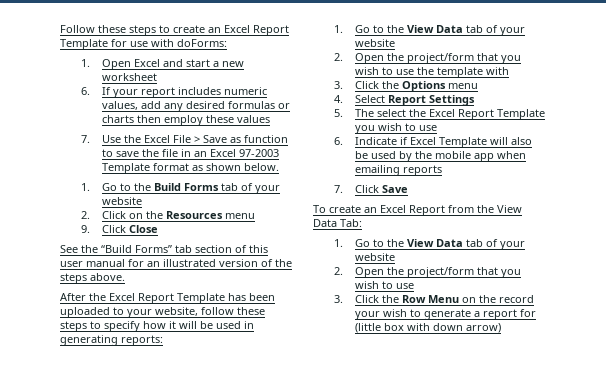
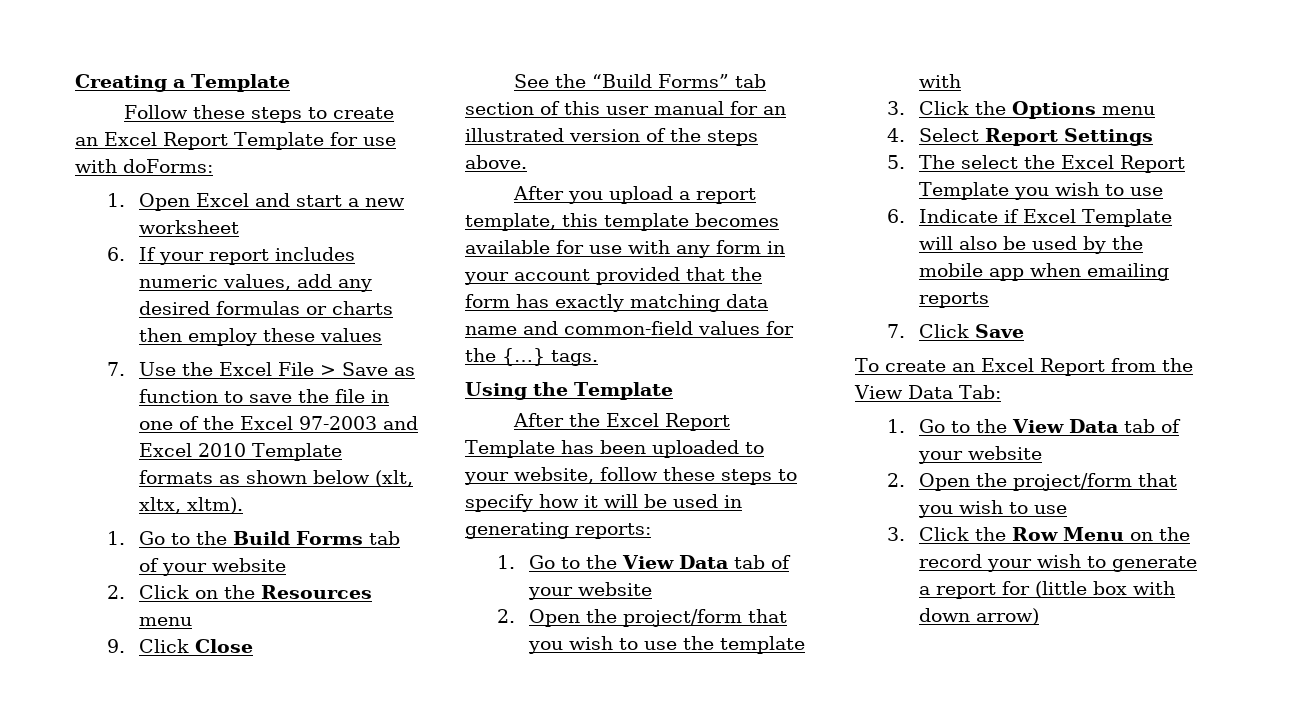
(60, 29) none -> [75,74,290,92] Creating a Template //
[193,149,279,157] [101,163,279,174] an Excel 97-2003 Template format as shown below. -> [139,416,419,430] [139,443,343,461] [139,470,414,487] [139,497,244,514] one of the Excel 97-2003 and Excel 2010 Template formats as shown below (xlt, xltx, xltm).
(125, 277) none -> [512,186,756,204] [465,213,779,231] [465,240,785,258] [464,267,762,285] [465,294,768,312] [465,321,794,335] [465,348,598,366] [465,382,673,400] // After you upload a report template, this template becomes available for use with any form in your account provided that the form has exactly matching data name and common-field values for the {…} tags. // Using the Template

